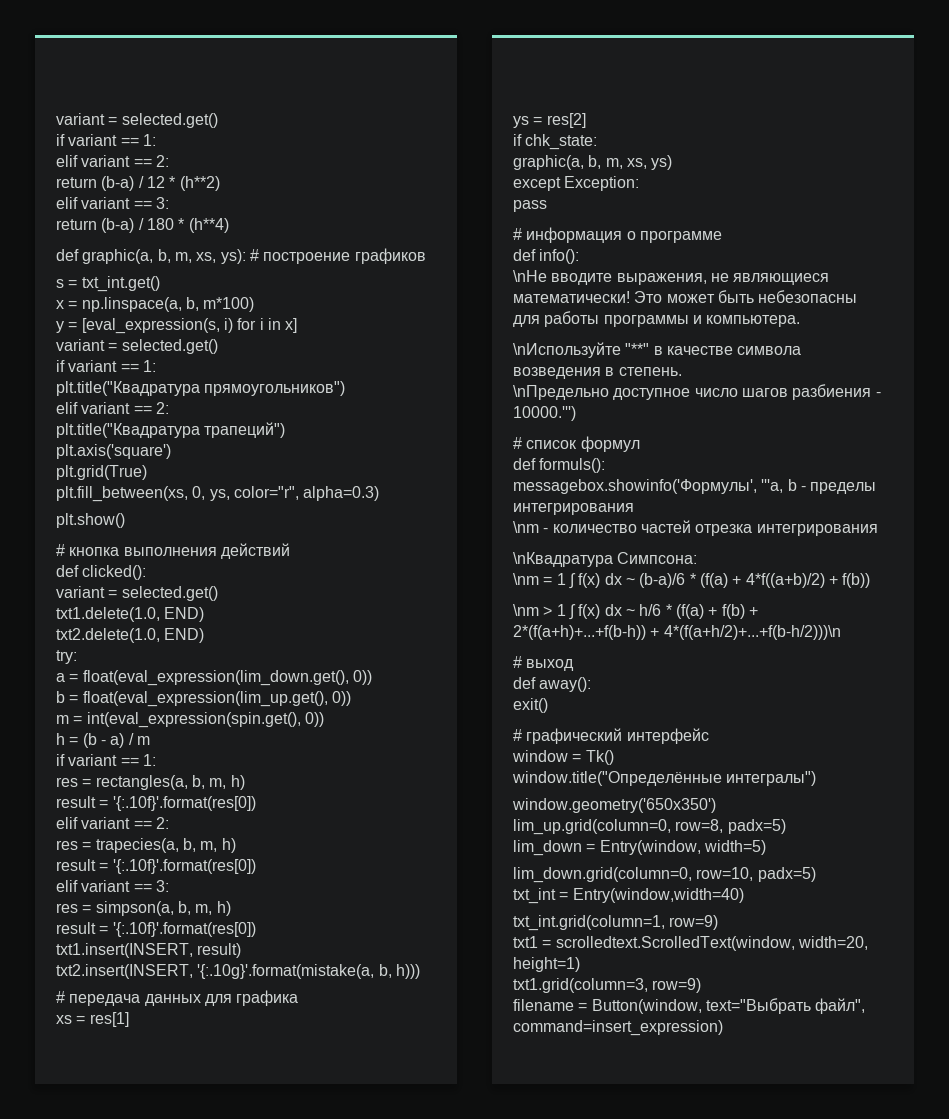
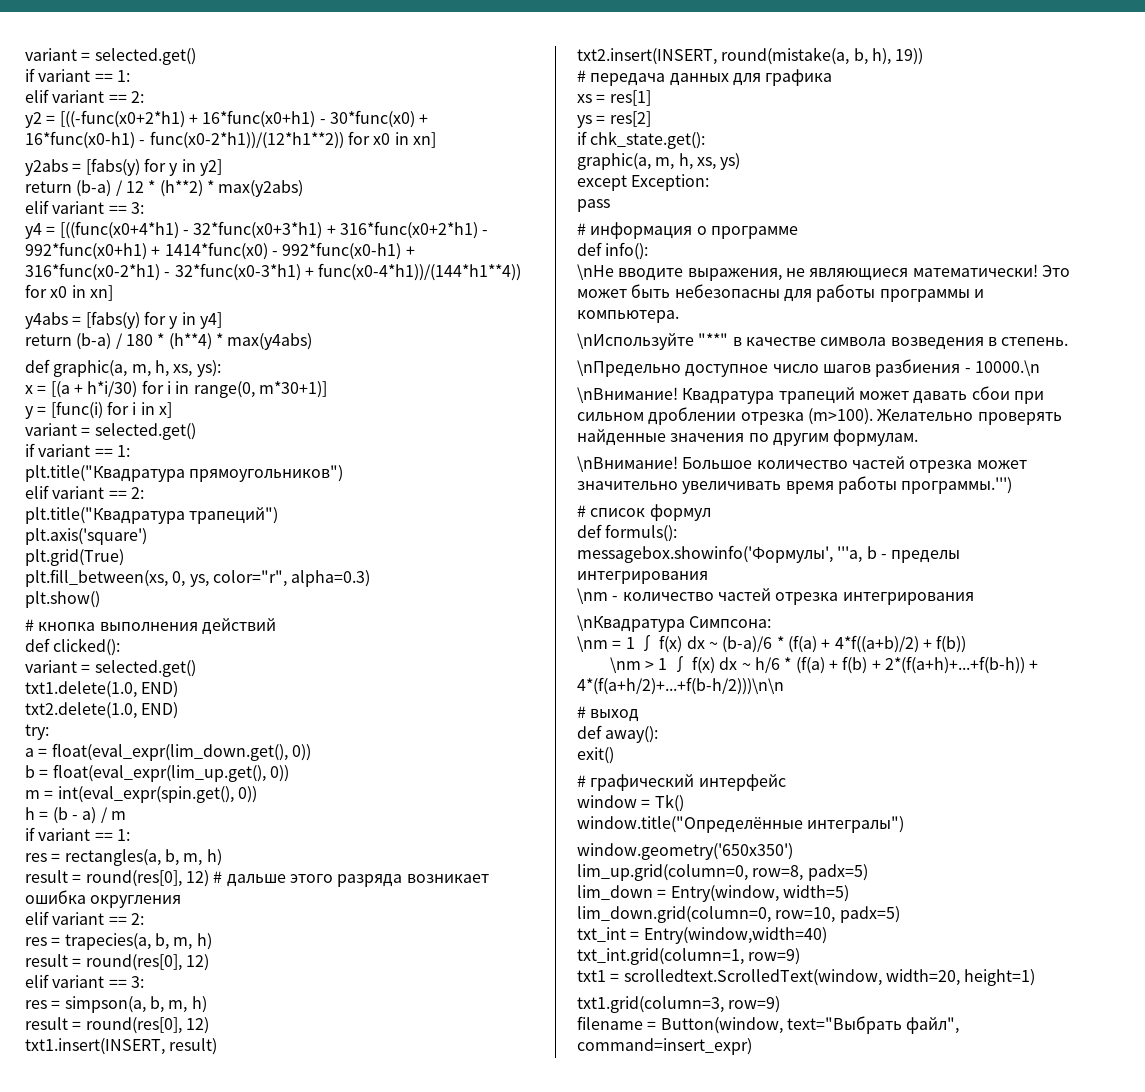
(169, 161) none -> [25,110,429,128] [25,131,436,149] [25,158,222,176] // y2 = [((-func(x0+2*h1) + 16*func(x0+h1) - 30*func(x0) + 16*func(x0-h1) - func(x0-2*h1))/(12*h1**2)) for x0 in xn] // y2abs = [fabs(y) for y in y2]
[56,197,169,209] // elif variant == 3: -> [206,180,304,197] [25,200,144,214] [25,221,489,239] [25,242,415,260] [25,263,522,281] [25,284,113,301] [25,311,222,329] * max(y2abs) // elif variant == 3: // y4 = [((func(x0+4*h1) - 32*func(x0+3*h1) + 316*func(x0+2*h1) - 992*func(x0+h1) + 1414*func(x0) - 992*func(x0-h1) + 316*func(x0-2*h1) - 32*func(x0-3*h1) + func(x0-4*h1))/(144*h1**4)) for x0 in xn] // y4abs = [fabs(y) for y in y4]
(229, 225) none -> [215,333,313,350] * max(y4abs)
[157,249,192,263] b, m, -> [131,360,169,377] m, h,
[249,248,426,264] [56,276,160,292] [56,297,255,312] # построение графиков // s = txt_int.get() // x = np.linspace(a, b, m*100) -> [25,380,327,398] // x = [(a + h*i/30) for i in range(0, m*30+1)]
[81,318,233,334] [eval_expression(s, i) -> [50,401,103,419] [func(i)
[82,670,349,686] float(eval_expression(lim_down.get(), -> [51,743,288,761] float(eval_expr(lim_down.get(),
[82,691,328,707] float(eval_expression(lim_up.get(), -> [52,764,266,782] float(eval_expr(lim_up.get(),
[86,712,301,728] int(eval_expression(spin.get(), -> [57,786,234,803] int(eval_expr(spin.get(),
[112,796,256,811] '{:.10f}'.format(res[0]) -> [85,870,489,887] [25,890,182,908] round(res[0], 12) # дальше этого разряда возникает ошибка округления
[112,859,256,874] '{:.10f}'.format(res[0]) -> [85,954,209,971] round(res[0], 12)
[112,922,256,937] '{:.10f}'.format(res[0]) -> [85,1017,209,1034] round(res[0], 12)
[197,964,420,979] '{:.10g}'.format(mistake(a, b, h))) -> [721,47,924,65] round(mistake(a, b, h), 19))
[525,134,598,150] [513,155,623,170] chk_state: // graphic(a, b, m, -> [590,131,706,149] [577,153,693,170] chk_state.get(): // graphic(a, m, h,
[513,406,576,421] 10000.''') -> [974,360,1040,376] [577,386,1044,404] [577,407,1062,425] [577,429,919,446] [577,456,1027,473] [577,476,1013,494] 10000.\n // \nВнимание! Квадратура трапеций может давать сбои при сильном дроблении отрезка (m>100). Желательно проверять найденные значения по другим формулам. // \nВнимание! Большое количество частей отрезка может значительно увеличивать время работы программы.''')
[663,625,841,640] 4*(f(a+h/2)+...+f(b-h/2)))\n -> [577,677,784,695] 4*(f(a+h/2)+...+f(b-h/2)))\n\n
[513,1020,723,1036] command=insert_expression) -> [577,1038,752,1055] command=insert_expr)

